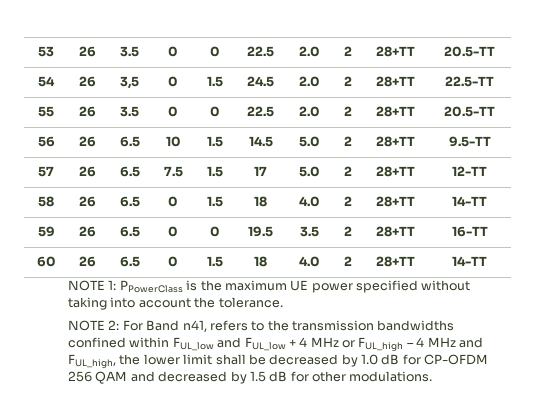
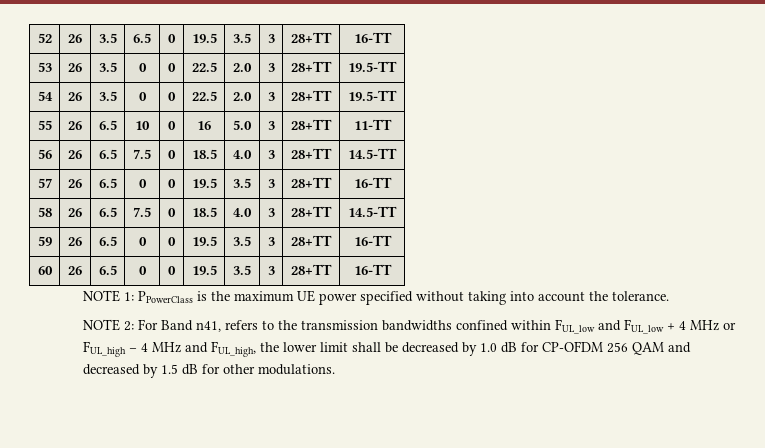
(38, 51) none -> [37,33,52,43] [68,34,82,43] [98,33,117,43] [133,33,151,43] [168,34,176,43] [191,33,217,43] [233,33,251,43] [267,34,275,43] [291,32,332,43] [353,32,392,43] 52 | 26 | 3.5 | 6.5 | 0 | 19.5 | 3.5 | 3 | 28+TT | 16-TT //
[343,46,352,56] [376,46,415,57] [444,46,495,57] 2 | 28+TT | 20.5-TT -> [267,63,275,72] [291,61,332,72] [348,61,397,72] 3 | 28+TT | 19.5-TT
[120,76,139,89] [168,76,178,87] [206,76,223,87] [247,76,274,87] [299,76,320,87] [343,76,352,86] [376,76,415,87] [445,76,494,87] [38,106,54,117] [79,106,96,117] [120,106,139,117] [168,106,178,117] [209,106,220,117] [247,106,274,117] [299,106,320,117] [343,106,352,116] [376,106,415,117] [444,106,495,117] [37,136,55,147] [79,136,96,147] [119,136,140,147] [165,136,181,147] [206,136,223,147] [248,136,273,147] [299,136,320,147] [343,136,352,146] [376,136,415,147] [448,136,491,147] | 3,5 | 0 | 1.5 | 24.5 | 2.0 | 2 | 28+TT | 22.5-TT // 55 | 26 | 3.5 | 0 | 0 | 22.5 | 2.0 | 2 | 28+TT | 20.5-TT // 56 | 26 | 6.5 | 10 | 1.5 | 14.5 | 5.0 | 2 | 28+TT | 9.5-TT -> [98,91,117,101] [138,92,147,101] [168,92,176,101] [191,91,217,101] [233,92,252,101] [267,92,275,101] [291,90,332,101] [348,90,397,101] [37,120,52,130] [68,121,82,130] [98,120,117,130] [135,121,150,130] [168,121,176,130] [197,121,211,130] [233,120,252,130] [267,121,275,130] [291,119,332,130] [353,119,392,130] [37,149,52,159] [68,150,82,159] [98,149,117,159] [133,149,151,159] [168,150,176,159] [191,149,217,159] [233,150,252,159] [267,150,275,159] [291,148,332,159] [348,148,397,159] | 3.5 | 0 | 0 | 22.5 | 2.0 | 3 | 28+TT | 19.5-TT // 55 | 26 | 6.5 | 10 | 0 | 16 | 5.0 | 3 | 28+TT | 11-TT // 56 | 26 | 6.5 | 7.5 | 0 | 18.5 | 4.0 | 3 | 28+TT | 14.5-TT
[163,166,183,177] [206,166,223,177] [254,166,267,176] [299,166,320,177] [343,166,352,176] [376,166,415,177] [452,166,487,176] 7.5 | 1.5 | 17 | 5.0 | 2 | 28+TT | 12-TT -> [138,179,147,188] [168,179,176,188] [191,178,217,188] [233,178,251,188] [267,179,275,188] [291,177,332,188] [353,177,392,188] 0 | 0 | 19.5 | 3.5 | 3 | 28+TT | 16-TT
[168,196,178,207] [206,196,223,207] [254,196,267,207] [299,196,320,207] [343,196,352,206] [376,196,415,207] [452,196,487,206] | 0 | 1.5 | 18 | 4.0 | 2 | 28+TT | 14-TT -> [133,207,151,217] [168,208,176,217] [191,207,217,217] [233,208,252,217] [267,208,275,217] [291,206,332,217] [348,206,397,217] | 7.5 | 0 | 18.5 | 4.0 | 3 | 28+TT | 14.5-TT
[343,226,352,236] 2 -> [267,237,275,246] 3
[206,256,223,267] [254,256,267,267] [299,256,320,267] [343,256,352,266] [376,256,415,267] [452,256,487,266] 1.5 | 18 | 4.0 | 2 | 28+TT | 14-TT -> [168,266,176,275] [191,265,217,275] [233,265,251,275] [267,266,275,275] [291,264,332,275] [353,264,392,275] 0 | 19.5 | 3.5 | 3 | 28+TT | 16-TT

